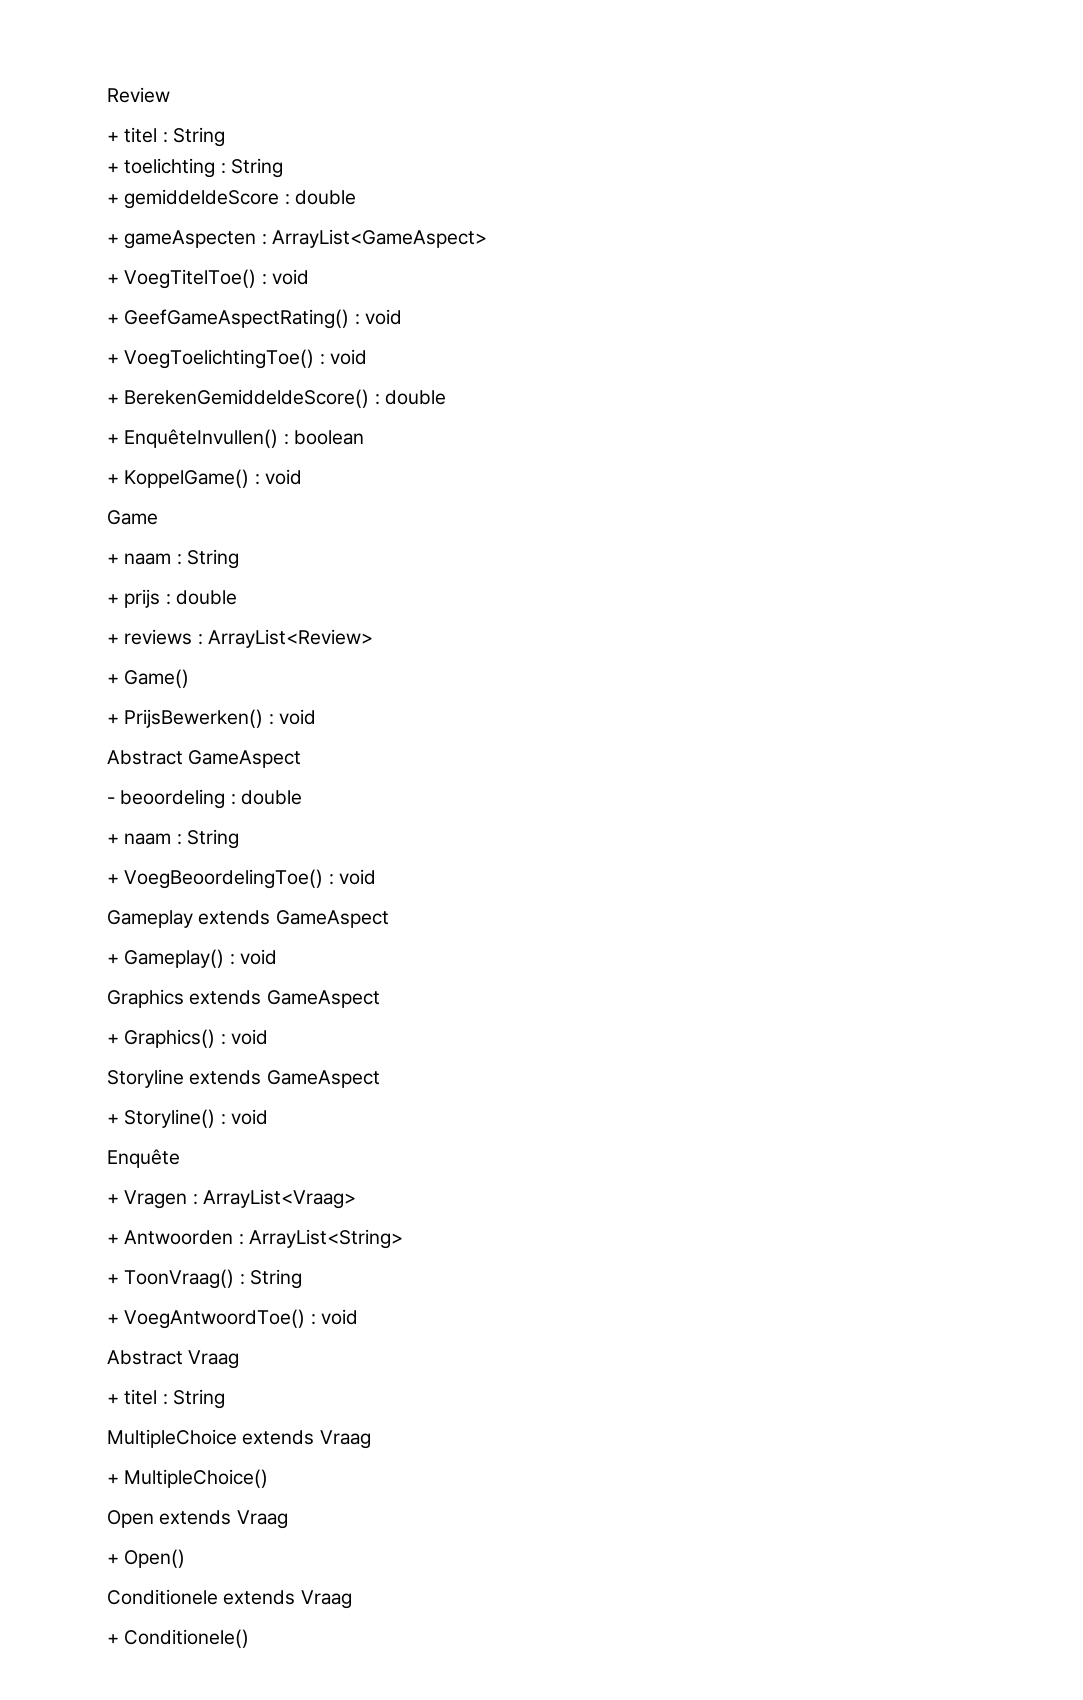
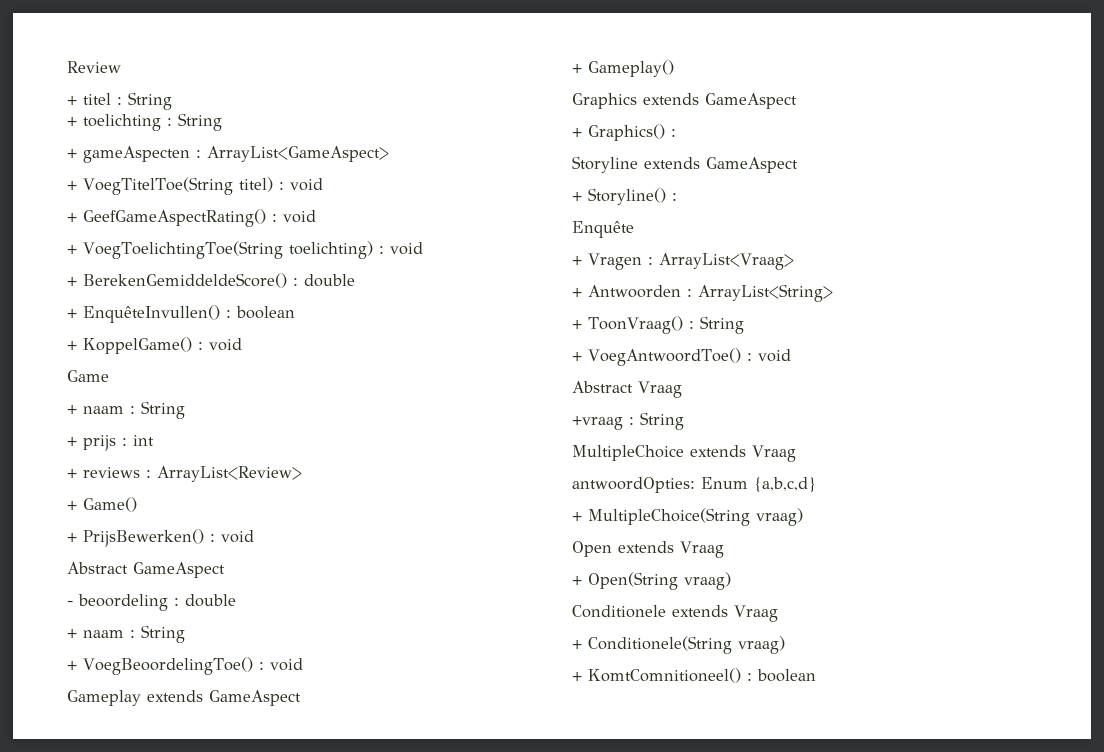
[107,189,356,209] // + gemiddeldeScore : double -> (222, 122) none
[124,269,257,289] VoegTitelToe() -> [83,177,273,195] VoegTitelToe(String titel)
[124,349,315,369] VoegToelichtingToe() -> [83,241,373,259] VoegToelichtingToe(String toelichting)
[175,590,237,605] double -> [133,435,154,446] int
[229,949,277,965] : void -> (674, 68) none
[230,1029,268,1045] void -> (676, 133) none
[230,1109,268,1125] void -> (677, 197) none
[107,1389,158,1405] + titel -> [572,416,623,430] +vraag
[107,1469,269,1488] // + MultipleChoice() -> [572,477,816,493] [572,508,803,526] // antwoordOpties: Enum {a,b,c,d} // + MultipleChoice(String vraag)
[124,1549,186,1568] Open() -> [588,572,731,590] Open(String vraag)
[124,1629,250,1648] Conditionele() -> [588,636,785,654] [572,668,816,683] Conditionele(String vraag) // + KomtComnitioneel() : boolean

